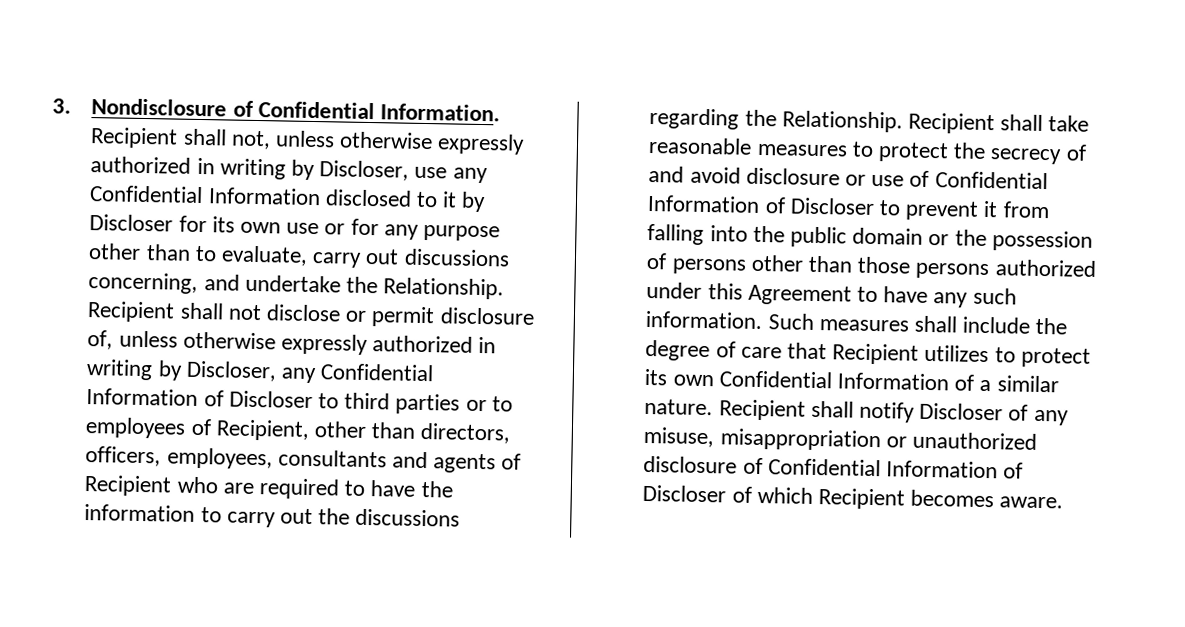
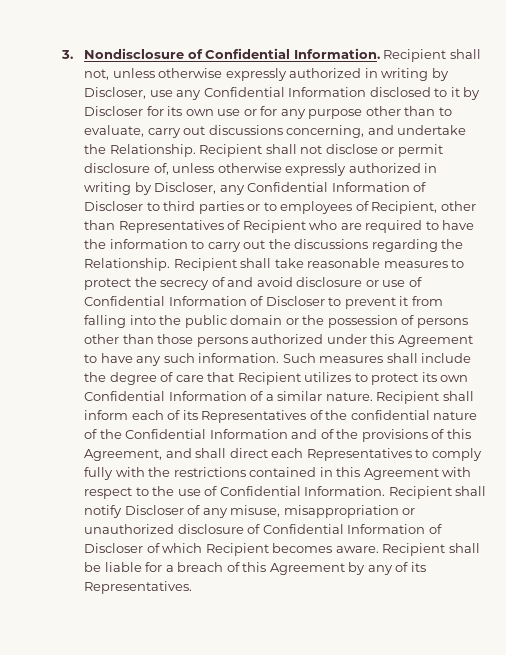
[420,422,512,444] [85,445,497,474] directors, officers, employees, consultants and agents -> [118,220,224,233] Representatives
(854, 409) none -> [84,410,478,423] [84,429,471,442] [84,448,482,461] [84,467,472,480] [84,486,487,499] inform each of its Representatives of the confidential nature of the Confidential Information and of the provisions of this Agreement, and shall direct each Representatives to comply fully with the restrictions contained in this Agreement with respect to the use of Confidential Information. Recipient shall
(1064, 502) none -> [382,543,480,556] [84,562,426,575] [84,581,193,594] Recipient shall be liable for a breach of this Agreement by any of its Representatives.

